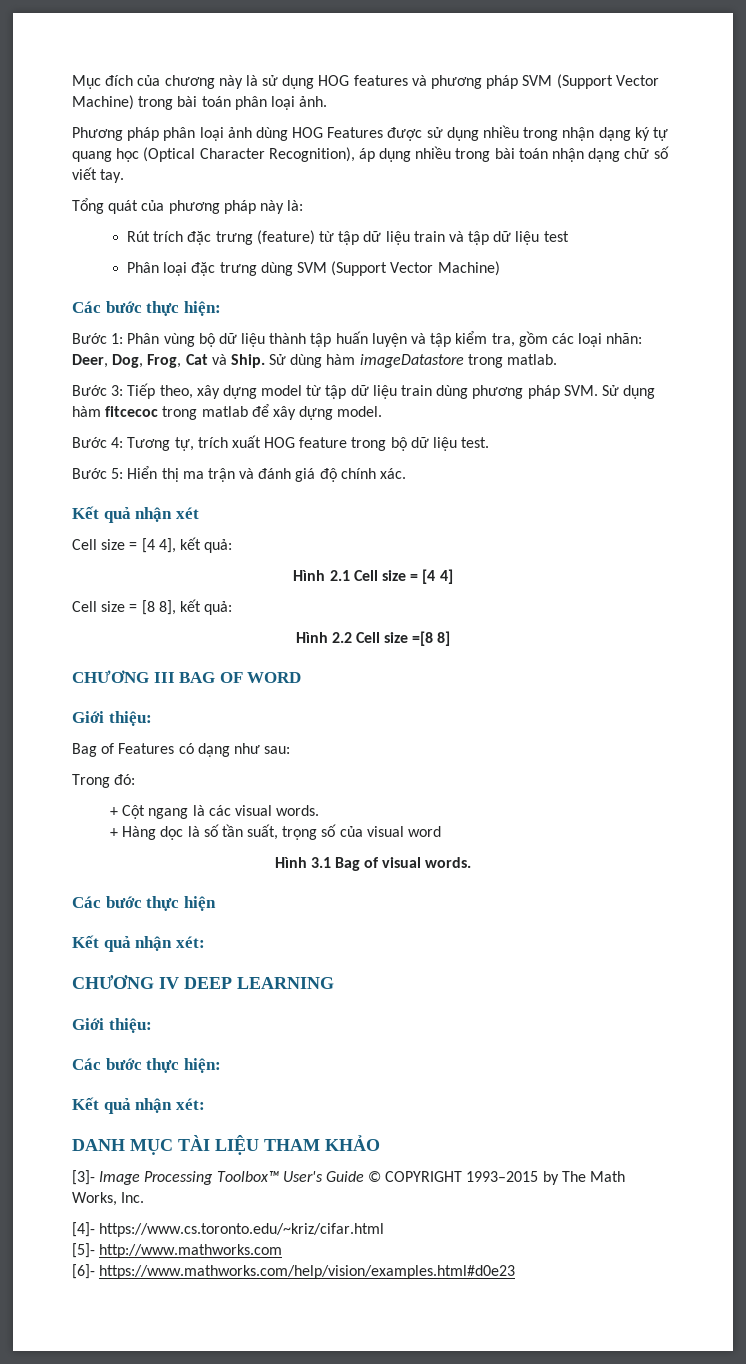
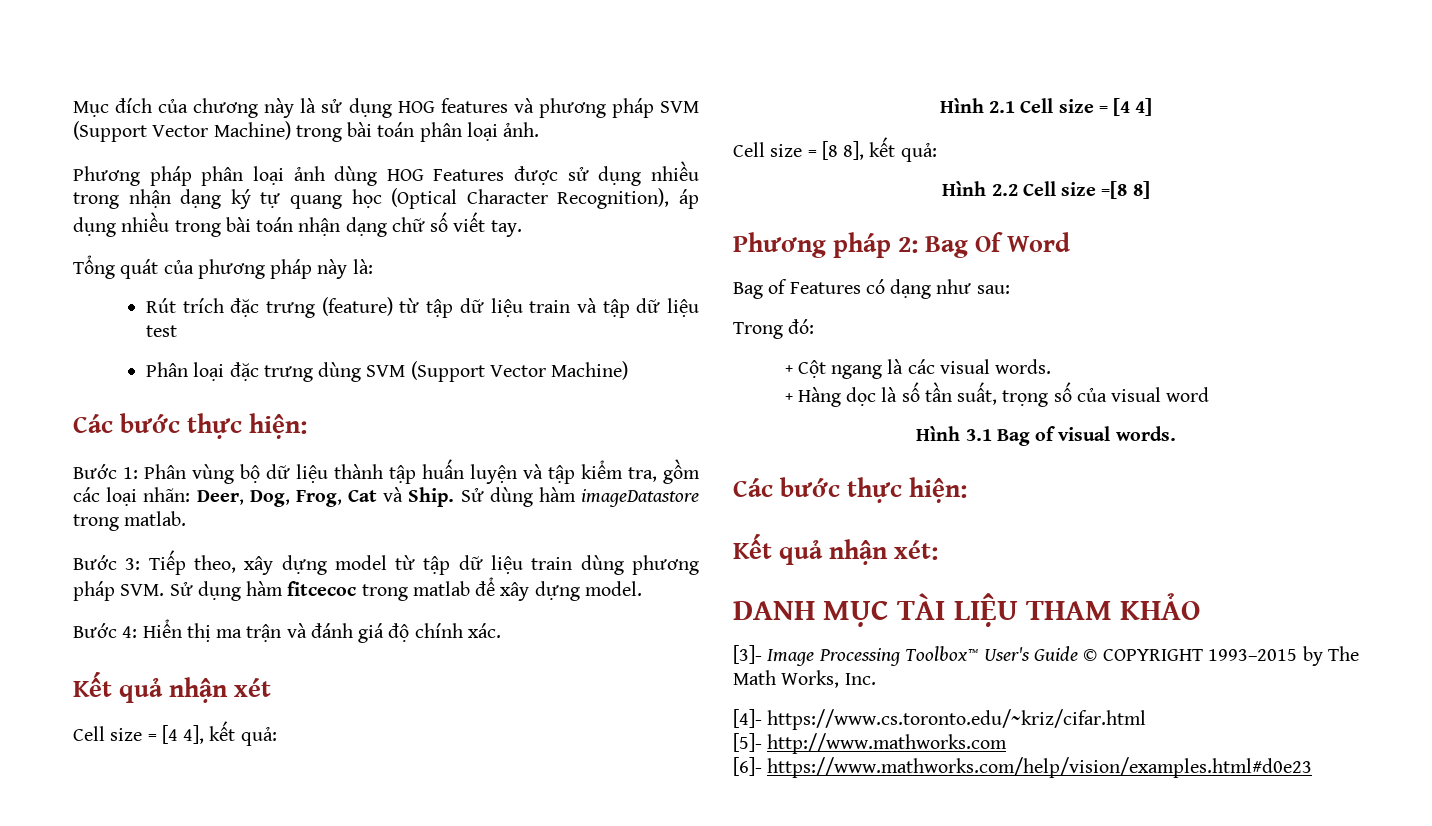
[127,435,490,451] [72,468,124,479] Tương tự, trích xuất HOG feature trong bộ dữ liệu test. // Bước 5: -> (138, 632) none
[72,670,302,683] [72,711,152,726] CHƯƠNG III BAG OF WORD // Giới thiệu: -> [733,232,1071,258] Phương pháp 2: Bag Of Word
[72,896,216,911] [72,935,205,952] [72,975,334,989] [72,1018,152,1033] // Các bước thực hiện // Kết quả nhận xét: // CHƯƠNG IV DEEP LEARNING // Giới thiệu: -> (1176, 433) none

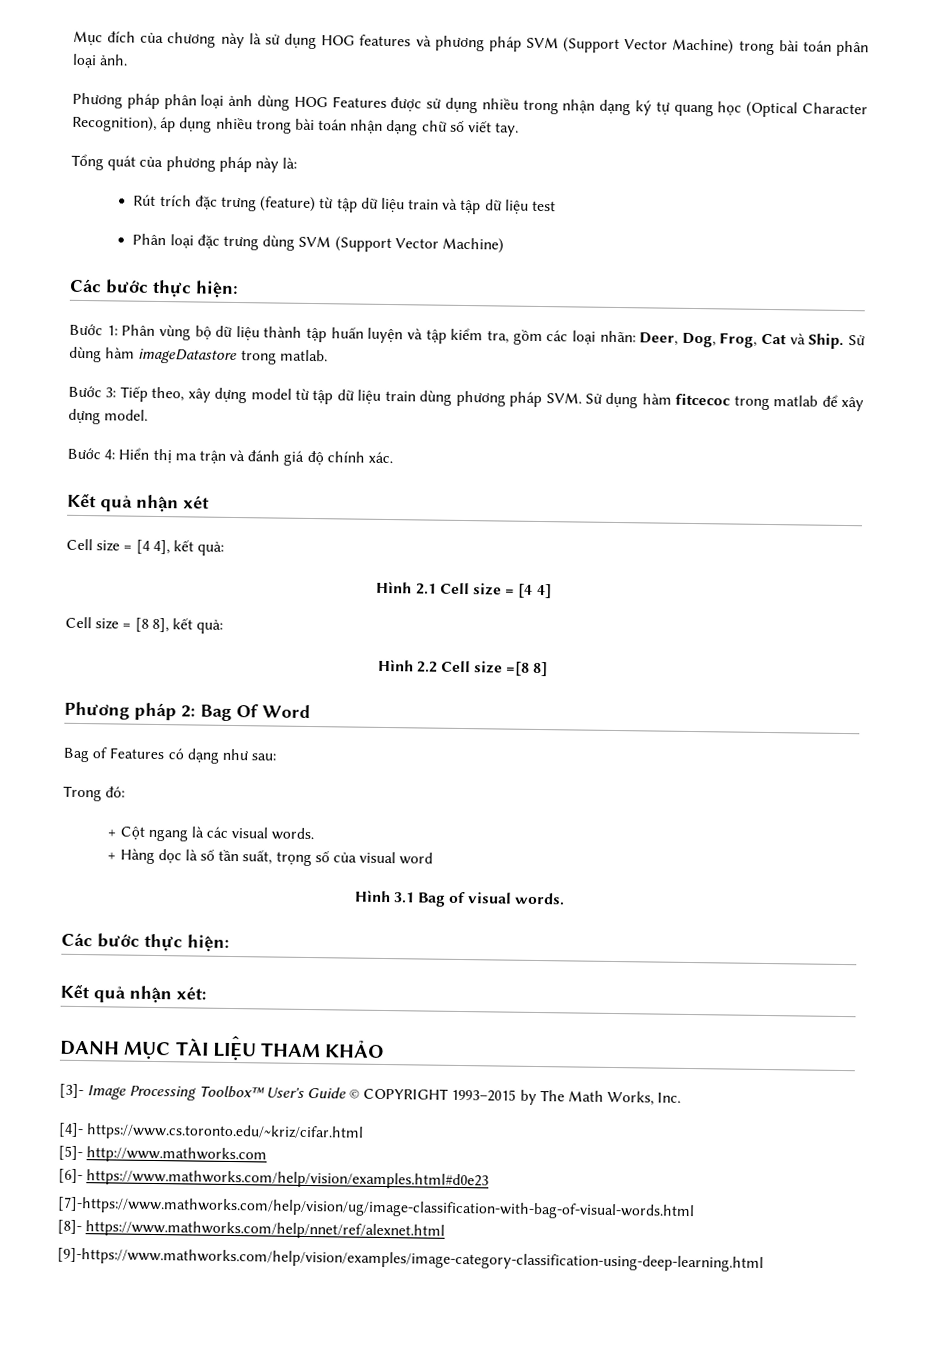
(1313, 767) none -> [57,1196,695,1221] [57,1219,446,1240] [57,1247,764,1272] // [7]-https://www.mathworks.com/help/vision/ug/image-classification-with-bag-of-visual-words.html // [8]- https://www.mathworks.com/help/nnet/ref/alexnet.html // [9]-https://www.mathworks.com/help/vision/examples/image-category-classification-using-deep-learning.html

